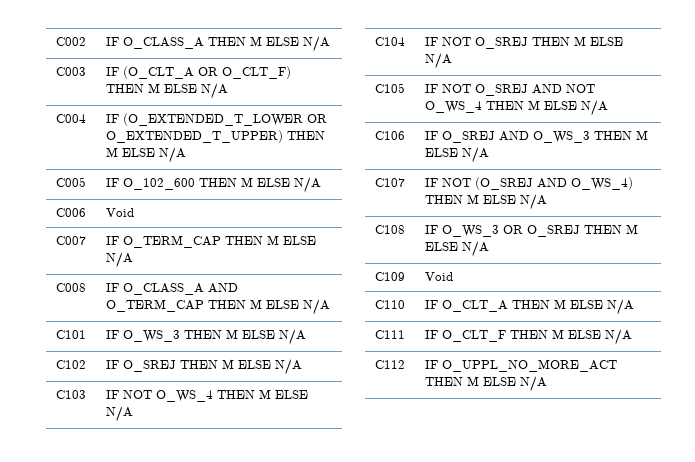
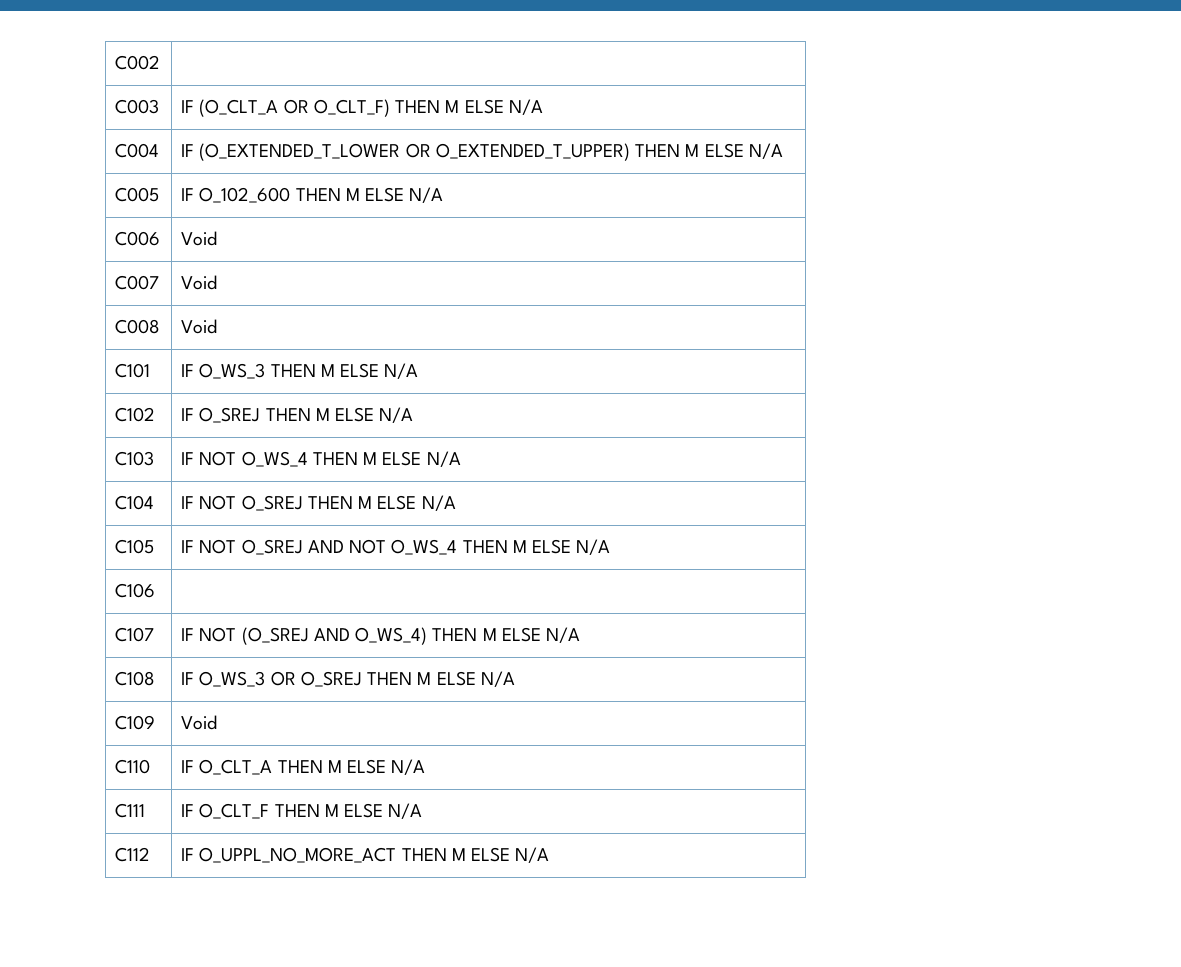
[105,36,330,52] IF O_CLASS_A THEN M ELSE N/A -> (161, 62) none
[105,235,316,248] [105,252,133,268] [55,283,86,292] [105,283,238,295] [105,299,330,315] IF O_TERM_CAP THEN M ELSE N/A // C008 | IF O_CLASS_A AND O_TERM_CAP THEN M ELSE N/A -> [181,275,218,290] [115,319,161,334] [181,319,218,334] Void // C008 | Void
[424,130,648,143] [424,147,489,163] IF O_SREJ AND O_WS_3 THEN M ELSE N/A -> (156, 590) none

